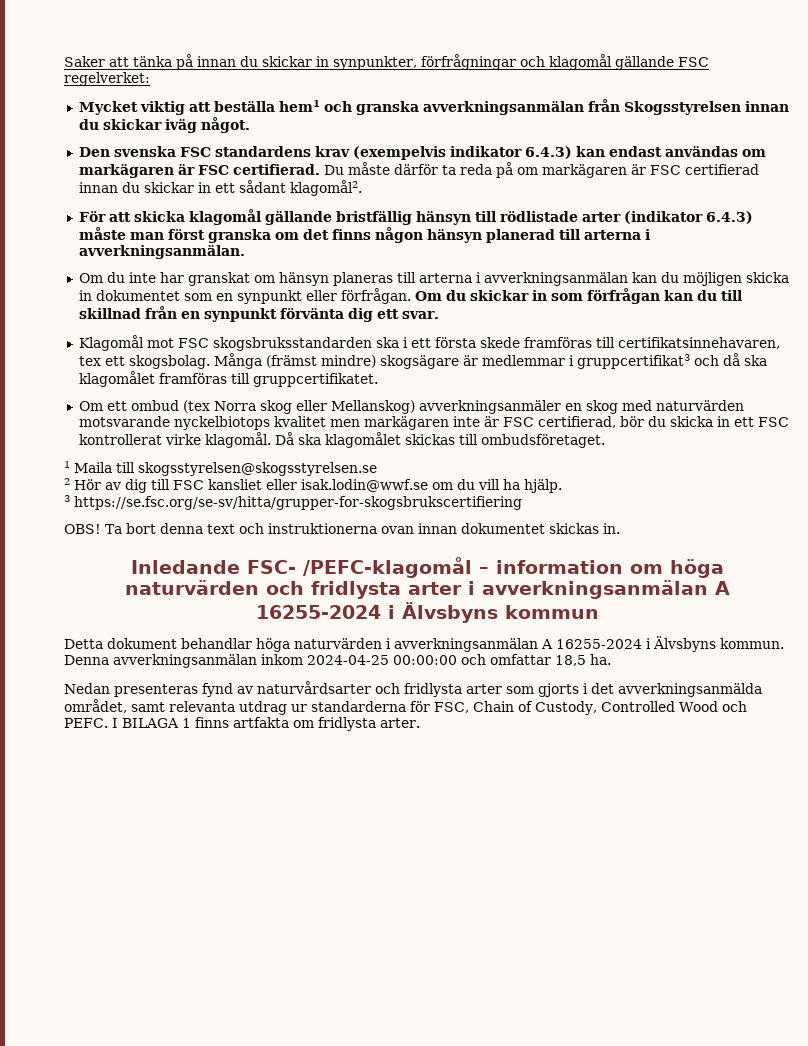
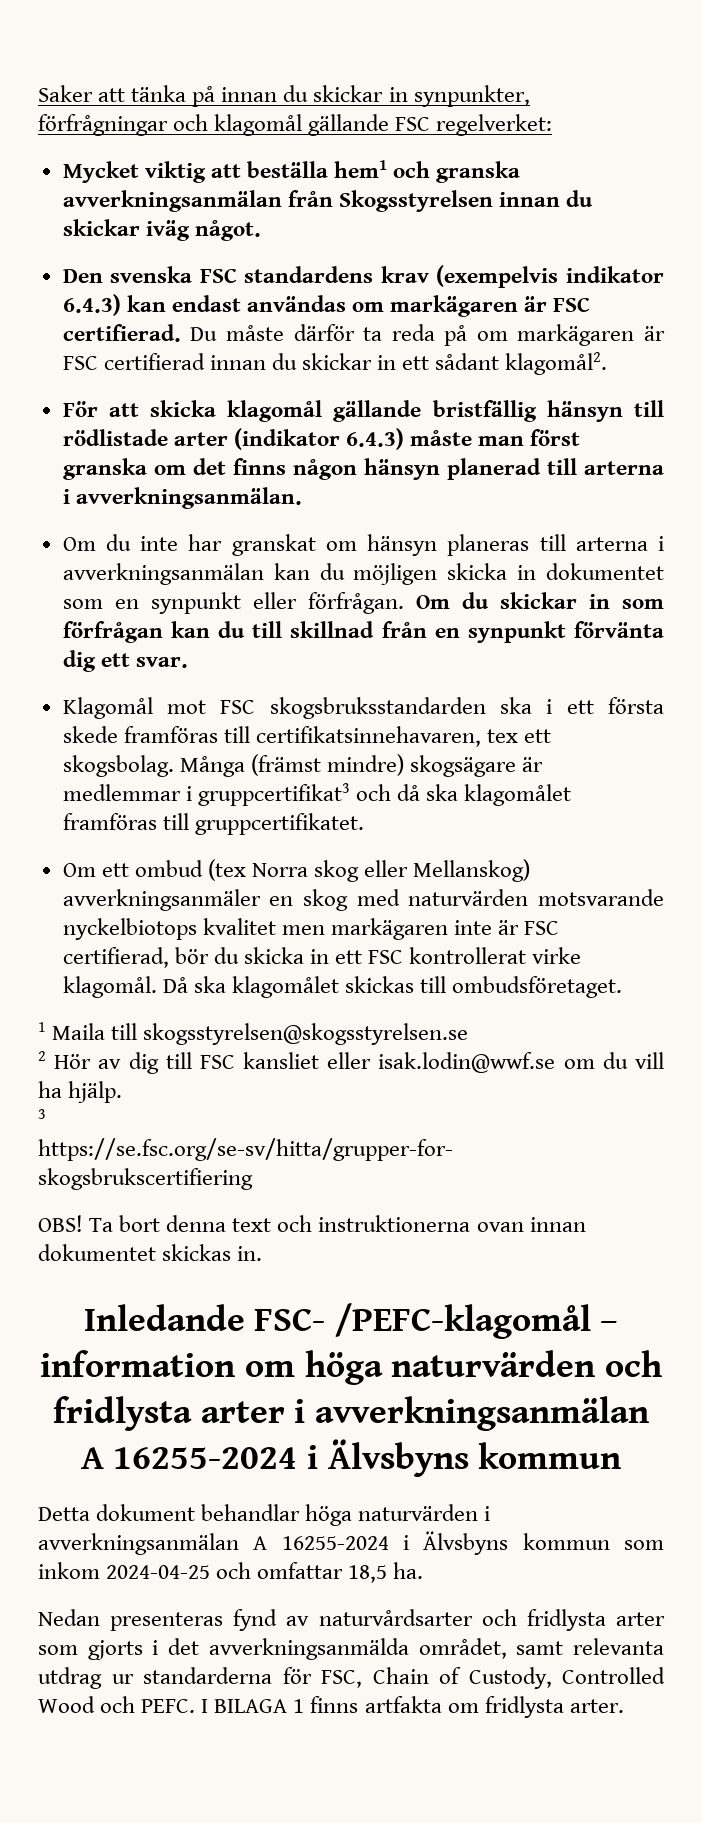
[720,638,784,649] [64,654,257,668] kommun. Denna avverkningsanmälan -> [522,1533,664,1550] kommun som
[393,655,457,665] 00:00:00 -> (211, 1572) none

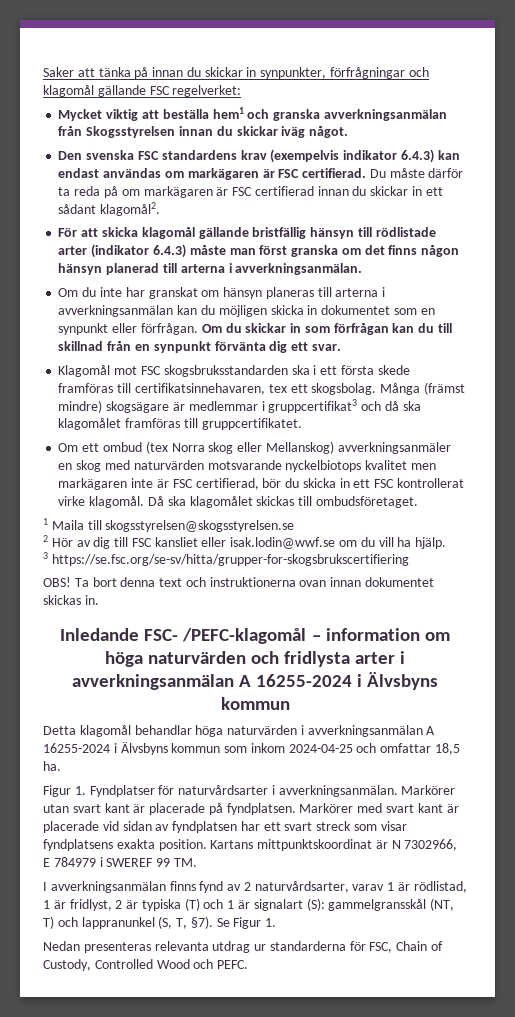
[96,1504,196,1521] dokument -> [79,725,131,737] klagomål
[38,1609,665,1631] [38,1638,564,1660] Nedan presenteras fynd av naturvårdsarter och fridlysta arter som gjorts i det avverkningsanmälda området, samt -> [43,785,456,797] [43,803,459,815] [43,821,407,833] [43,839,458,851] [43,857,197,867] [43,881,467,893] [43,898,455,911] [43,916,277,929] [43,941,151,953] Figur 1. Fyndplatser för naturvårdsarter i avverkningsanmälan. Markörer utan svart kant är placerade på fyndplatsen. Markörer med svart kant är placerade vid sidan av fyndplatsen har ett svart streck som visar fyndplatsens exakta position. Kartans mittpunktskoordinat är N 7302966, E 784979 i SWEREF 99 TM. // I avverkningsanmälan finns fynd av 2 naturvårdsarter, varav 1 är rödlistad, 1 är fridlyst, 2 är typiska (T) och 1 är signalart (S): gammelgransskål (NT, T) och lappranunkel (S, T, §7). Se Figur 1. // Nedan presenteras
[201,1696,624,1718] I BILAGA 1 finns artfakta om fridlysta arter. -> (249, 964) none

